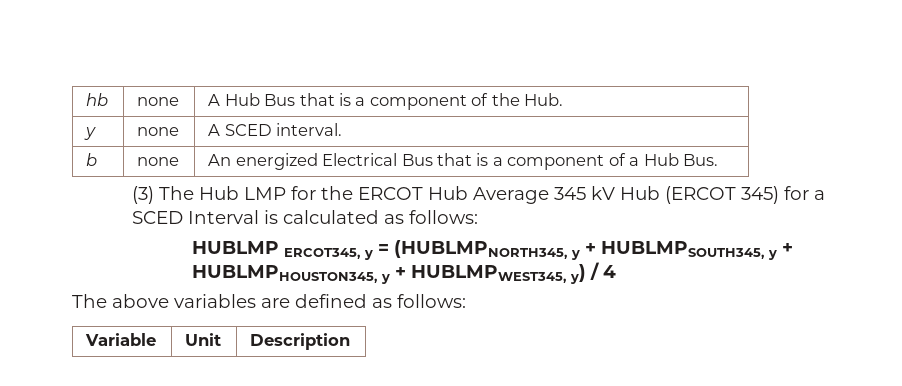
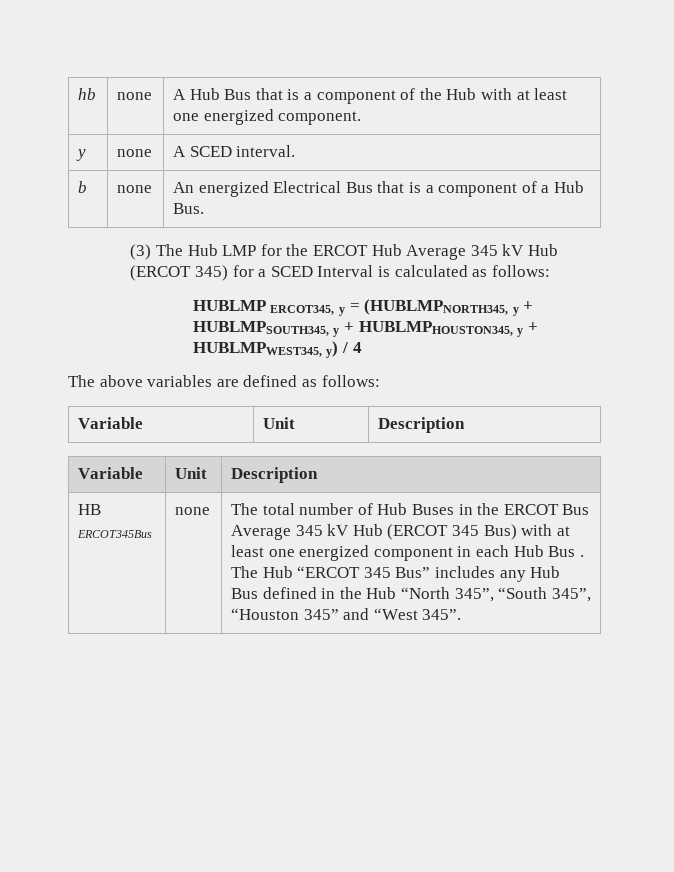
[524,93,564,106] Hub. -> [446,88,568,100] [173,109,362,125] Hub with at least one energized component.
(351, 341) none -> [78,467,144,479] [175,467,208,479] [231,467,319,483] [78,504,102,515] [77,530,153,538] [175,507,211,515] [231,503,590,515] [231,524,570,540] [231,545,584,561] [231,566,561,582] [231,587,591,602] [231,608,462,620] // Variable | Unit | Description // HB ERCOT345Bus | none | The total number of Hub Buses in the ERCOT Bus Average 345 kV Hub (ERCOT 345 Bus) with at least one energized component in each Hub Bus . The Hub “ERCOT 345 Bus” includes any Hub Bus defined in the Hub “North 345”, “South 345”, “Houston 345” and “West 345”.

